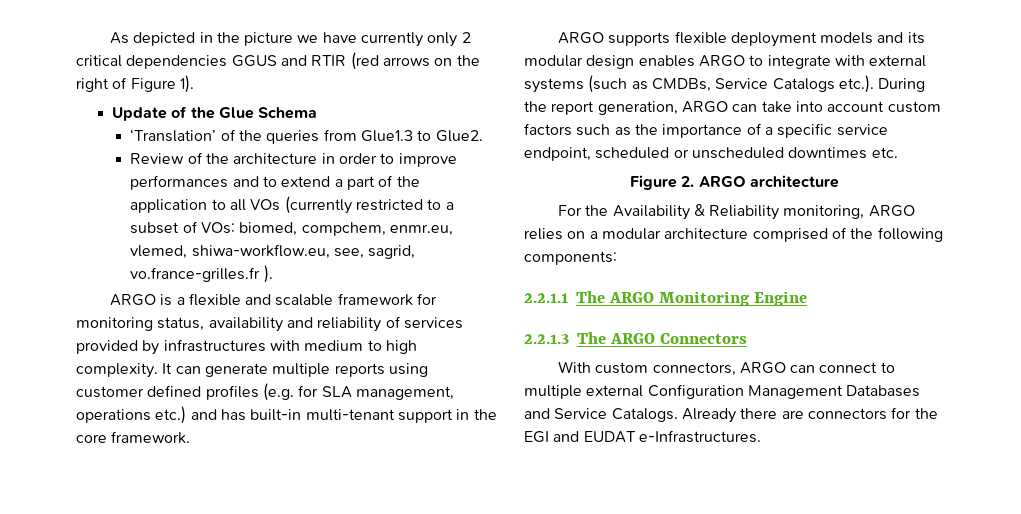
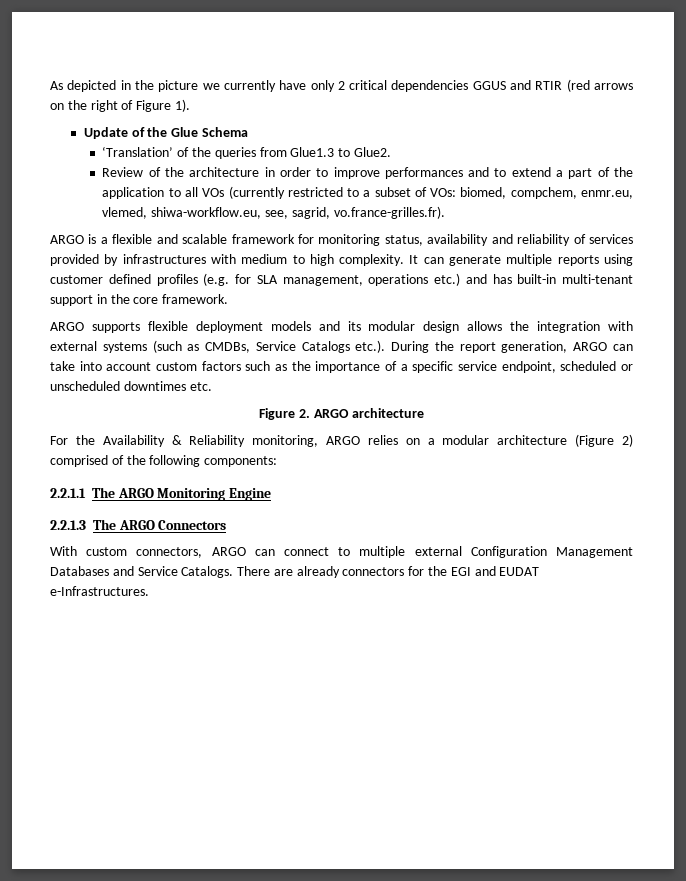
[322,32,424,47] have currently -> [223,80,307,92] currently have
[130,265,273,283] vo.france-grilles.fr ). -> [333,206,445,219] vo.france-grilles.fr).
[638,55,831,69] enables ARGO to integrate -> [467,321,601,333] allows the integration
(749, 233) none -> [575,434,633,447] (Figure 2)
[681,408,804,423] Already there are -> [237,566,340,578] There are already

